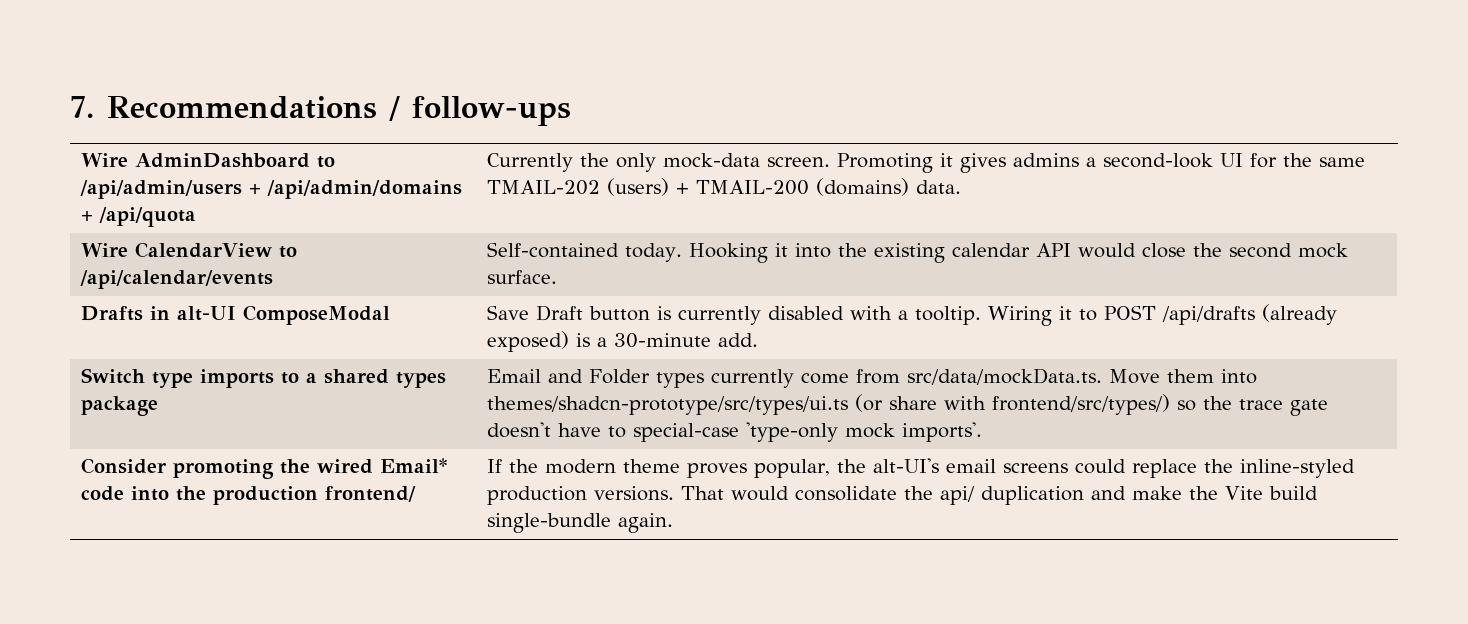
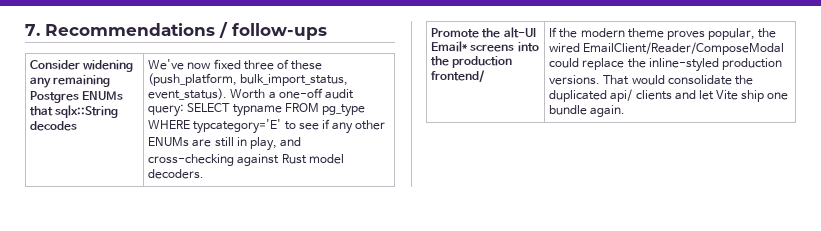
[80,153,335,168] [79,180,462,199] [80,207,196,227] [486,153,1365,173] [486,178,961,196] [80,242,297,258] [79,270,273,289] [486,242,1348,263] [486,270,557,284] [80,305,390,325] [486,304,1337,326] [486,331,758,352] [80,368,446,388] [80,396,158,416] [486,368,1257,388] [486,394,1328,416] [486,422,982,442] [80,458,447,479] [80,486,124,501] Wire AdminDashboard to /api/admin/users + /api/admin/domains + /api/quota | Currently the only mock-data screen. Promoting it gives admins a second-look UI for the same TMAIL-202 (users) + TMAIL-200 (domains) data. // Wire CalendarView to /api/calendar/events | Self-contained today. Hooking it into the existing calendar API would close the second mock surface. // Drafts in alt-UI ComposeModal | Save Draft button is currently disabled with a tooltip. Wiring it to POST /api/drafts (already exposed) is a 30-minute add. // Switch type imports to a shared types package | Email and Folder types currently come from src/data/mockData.ts. Move them into themes/shadcn-prototype/src/types/ui.ts (or share with frontend/src/types/) so the trace gate doesn't have to special-case 'type-only mock imports'. // Consider promoting the wired Email* code -> [30,60,134,72] [30,75,111,88] [30,91,124,103] [30,105,119,118] [30,121,78,131] [148,59,322,70] [148,73,349,86] [148,88,354,100] [148,103,365,117] [148,119,386,134] [148,137,301,151] [148,154,344,166] [148,169,205,179] [431,27,536,38] [431,41,515,52] Consider widening any remaining Postgres ENUMs that sqlx::String decodes | We've now fixed three of these (push_platform, bulk_import_status, event_status). Worth a one-off audit query: SELECT typname FROM pg_type WHERE typcategory='E' to see if any other ENUMs are still in play, and cross-checking against Rust model decoders. // Promote the alt-UI Email* screens
[872,458,1068,473] alt-UI's email screens -> [549,42,785,55] wired EmailClient/Reader/ComposeModal
[939,486,1318,505] [486,513,611,533] api/ duplication and make the Vite build single-bundle -> [549,89,789,102] [549,105,588,115] duplicated api/ clients and let Vite ship one bundle

